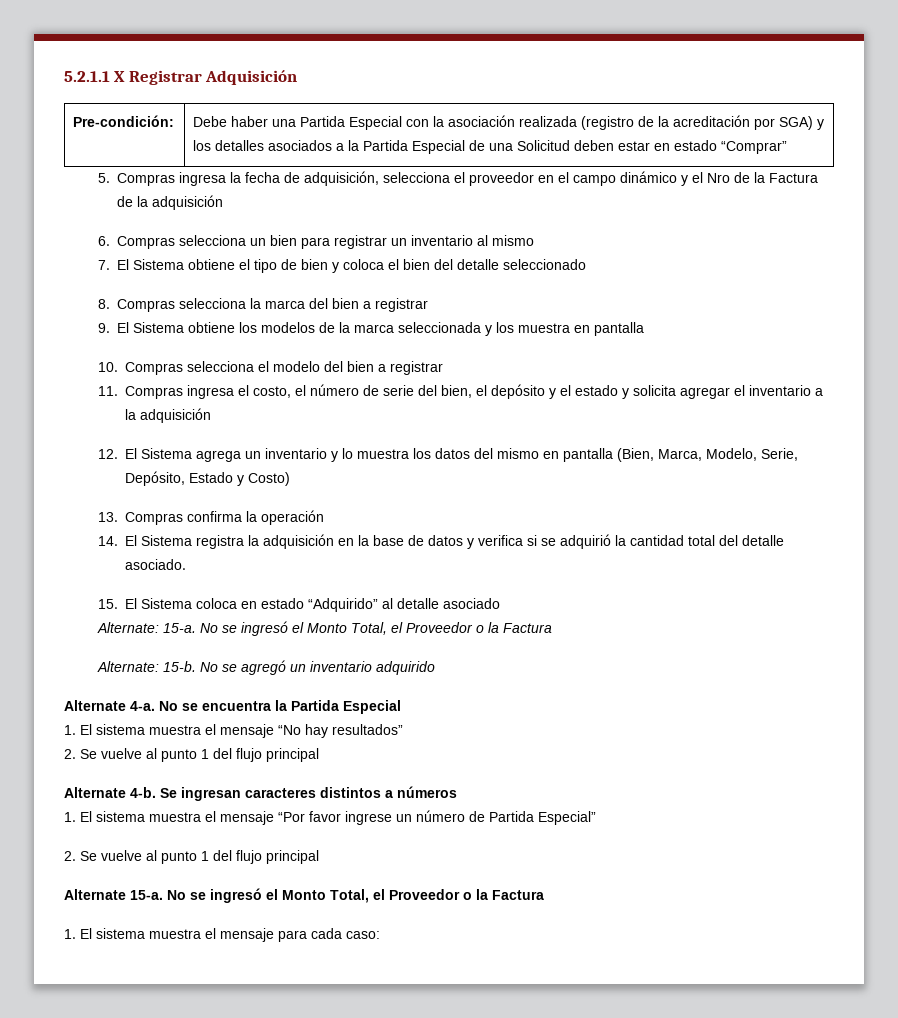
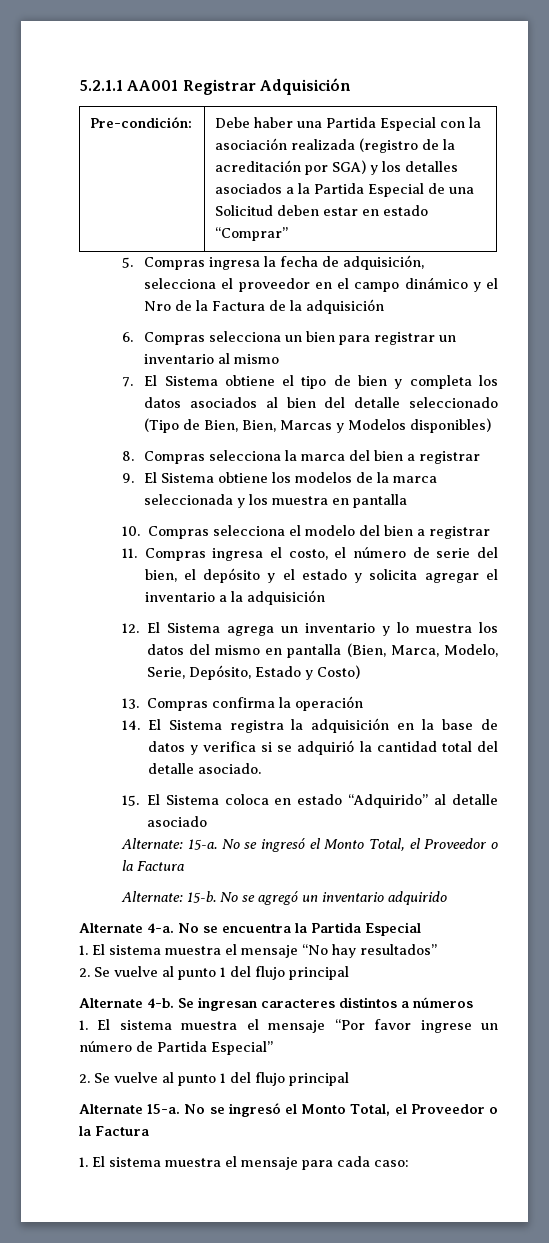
[114,71,126,82] X -> [127,80,179,91] AA001
[343,259,400,270] coloca el -> [409,375,499,389] [144,397,278,408] completa los datos asociados al
(587, 264) none -> [144,418,492,433] (Tipo de Bien, Bien, Marcas y Modelos disponibles)

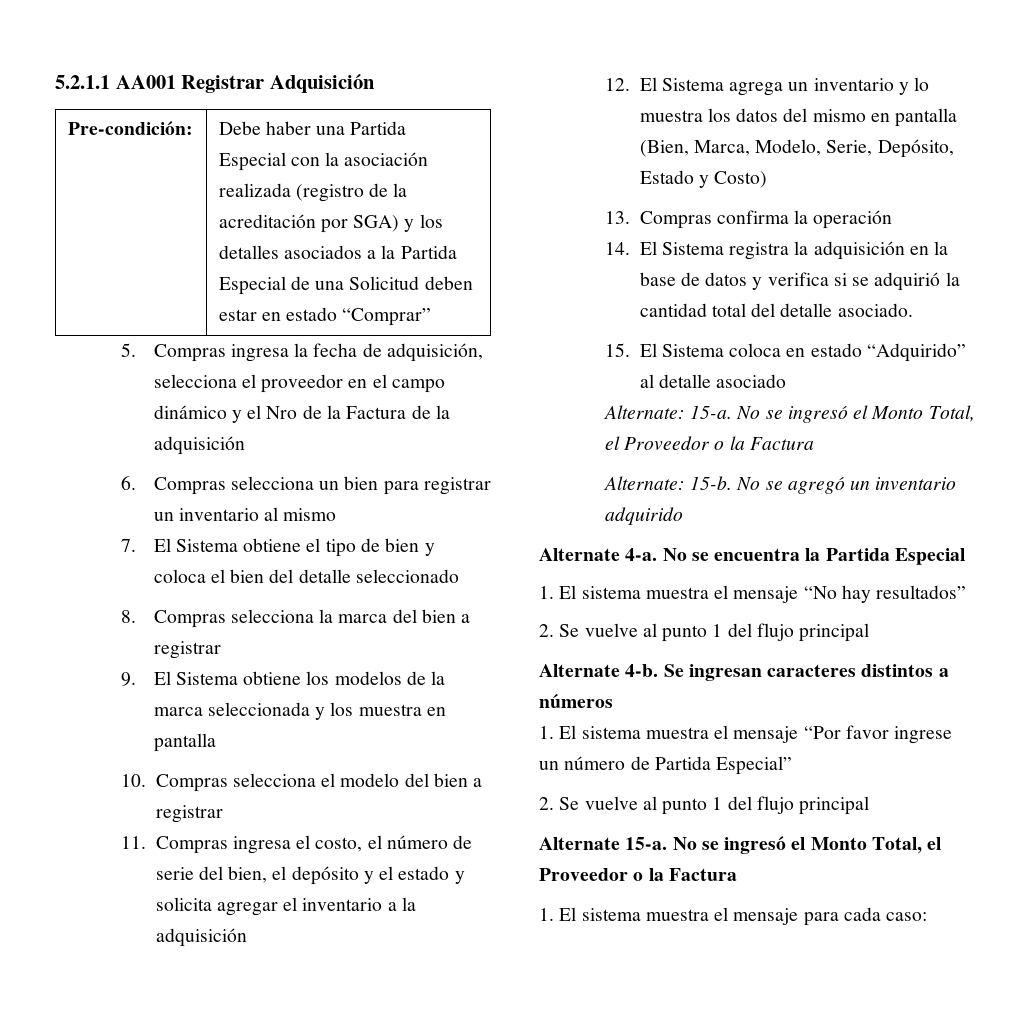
[409,375,499,389] [144,397,278,408] completa los datos asociados al -> [153,569,225,583] coloca el
[144,418,492,433] (Tipo de Bien, Bien, Marcas y Modelos disponibles) -> (459, 576) none

